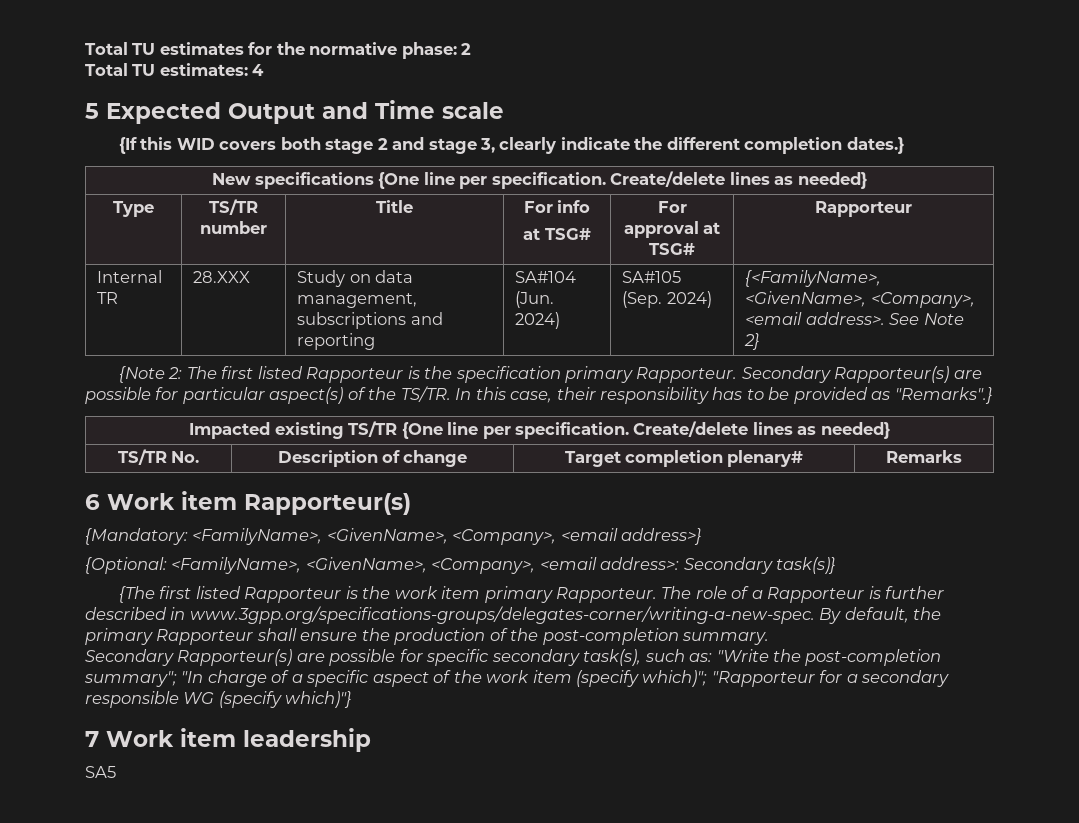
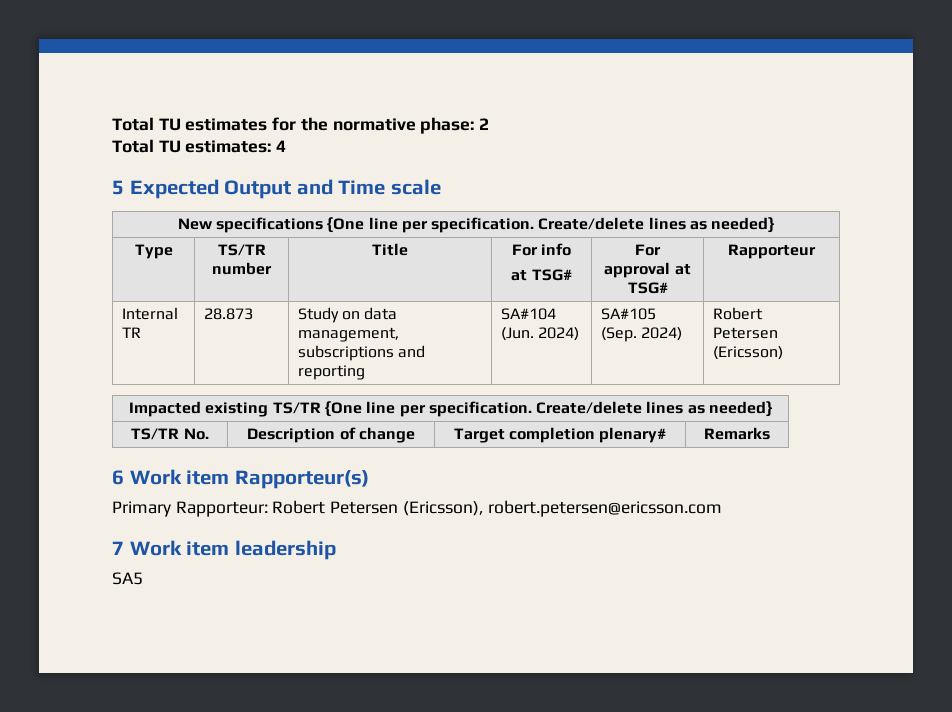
[118,137,904,154] // {If this WID covers both stage 2 and stage 3, clearly indicate the different completion dates.} -> (441, 187) none
[193,271,251,283] 28.XXX -> [203,308,253,320] 28.873
[745,270,882,287] [745,291,975,308] [745,312,964,325] [744,333,761,350] [118,366,982,383] [85,386,993,404] {<FamilyName>, <GivenName>, <Company>, <email address>. See Note 2} // {Note 2: The first listed Rapporteur is the specification primary Rapporteur. Secondary Rapporteur(s) are possible for particular aspect(s) of the TS/TR. In this case, their responsibility has to be provided as "Remarks".} -> [712,307,763,320] [712,327,778,339] [712,346,783,360] Robert Petersen (Ericsson)
[85,528,703,545] [85,557,837,574] [118,586,945,603] [85,606,942,624] [85,628,770,645] [85,649,942,666] [84,670,950,687] [85,691,353,708] {Mandatory: <FamilyName>, <GivenName>, <Company>, <email address>} // {Optional: <FamilyName>, <GivenName>, <Company>, <email address>: Secondary task(s)} // {The first listed Rapporteur is the work item primary Rapporteur. The role of a Rapporteur is further described in www.3gpp.org/specifications-groups/delegates-corner/writing-a-new-spec. By default, the primary Rapporteur shall ensure the production of the post-completion summary. // Secondary Rapporteur(s) are possible for specific secondary task(s), such as: "Write the post-completion summary"; "In charge of a specific aspect of the work item (specify which)"; "Rapporteur for a secondary responsible WG (specify which)"} -> [112,500,722,517] Primary Rapporteur: Robert Petersen (Ericsson), robert.petersen@ericsson.com

